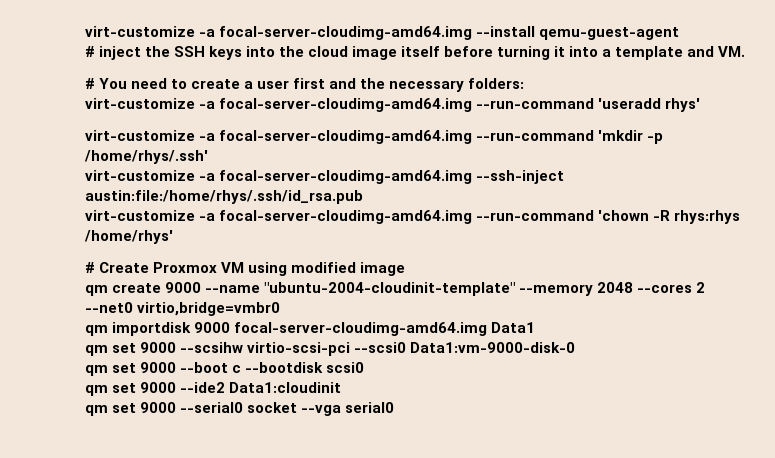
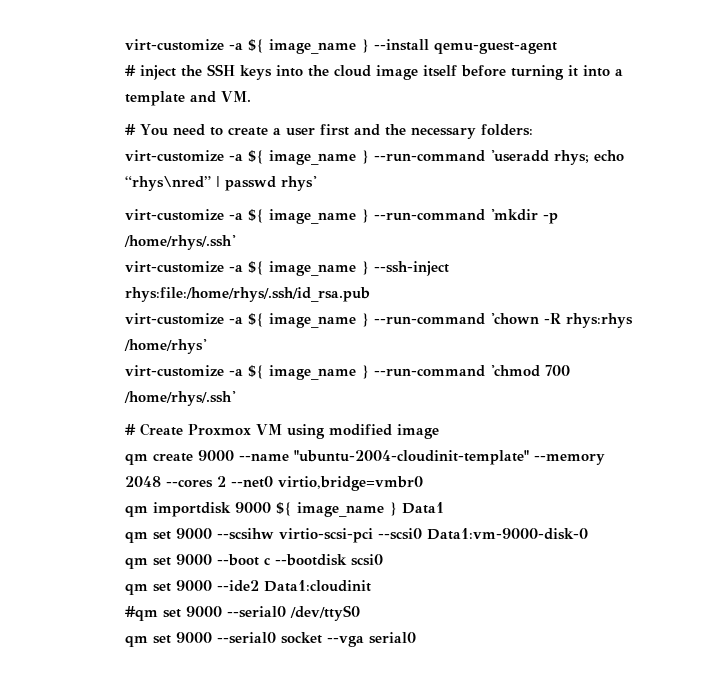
[84,26,472,40] virt-customize -a focal-server-cloudimg-amd64.img -> [124,39,369,54] virt-customize -a ${ image_name }
[218,98,661,112] focal-server-cloudimg-amd64.img --run-command 'useradd -> [247,150,624,165] [124,176,276,191] ${ image_name } --run-command 'useradd rhys; echo “rhys\nred” | passwd
[218,130,472,144] focal-server-cloudimg-amd64.img -> [247,209,369,224] ${ image_name }
[218,170,564,184] [84,190,363,204] [84,210,472,224] focal-server-cloudimg-amd64.img --ssh-inject austin:file:/home/rhys/.ssh/id_rsa.pub // virt-customize -a focal-server-cloudimg-amd64.img -> [247,261,449,276] [124,287,370,302] [124,313,369,328] ${ image_name } --ssh-inject rhys:file:/home/rhys/.ssh/id_rsa.pub // virt-customize -a ${ image_name }
(173, 237) none -> [124,365,570,380] [123,391,236,406] // virt-customize -a ${ image_name } --run-command 'chmod 700 /home/rhys/.ssh'
[233,322,487,336] focal-server-cloudimg-amd64.img -> [275,502,397,517] ${ image_name }
(341, 387) none -> [124,605,360,621] // #qm set 9000 --serial0 /dev/ttyS0

